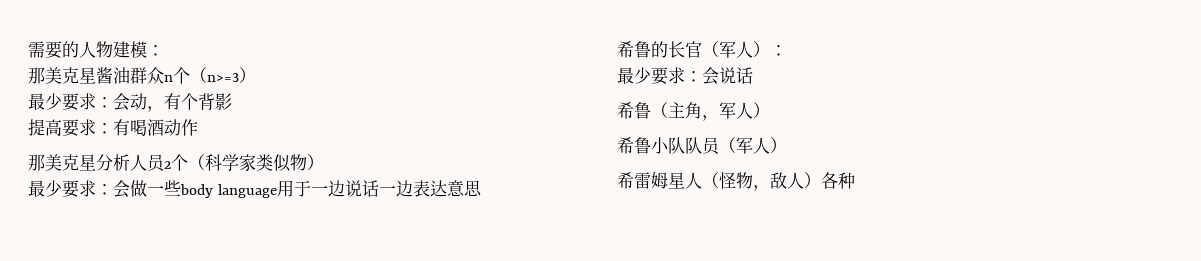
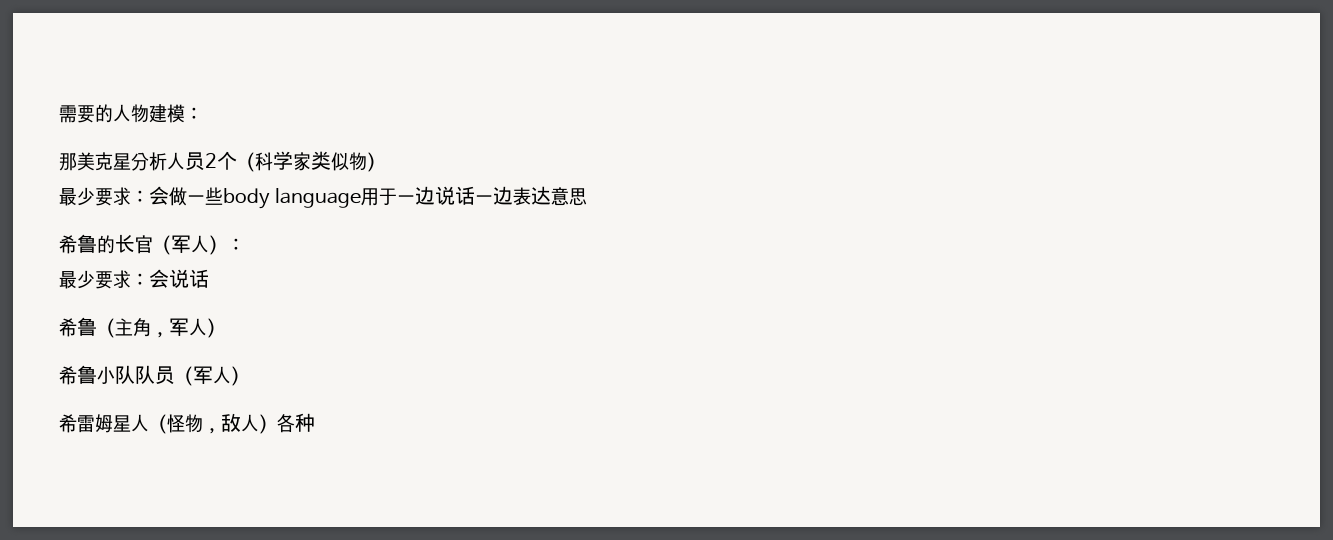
[28,67,256,84] [28,93,232,112] [28,119,198,137] // 那美克星酱油群众n个（n>=3） // 最少要求：会动，有个背影 // 提高要求：有喝酒动作 -> (203, 113) none

